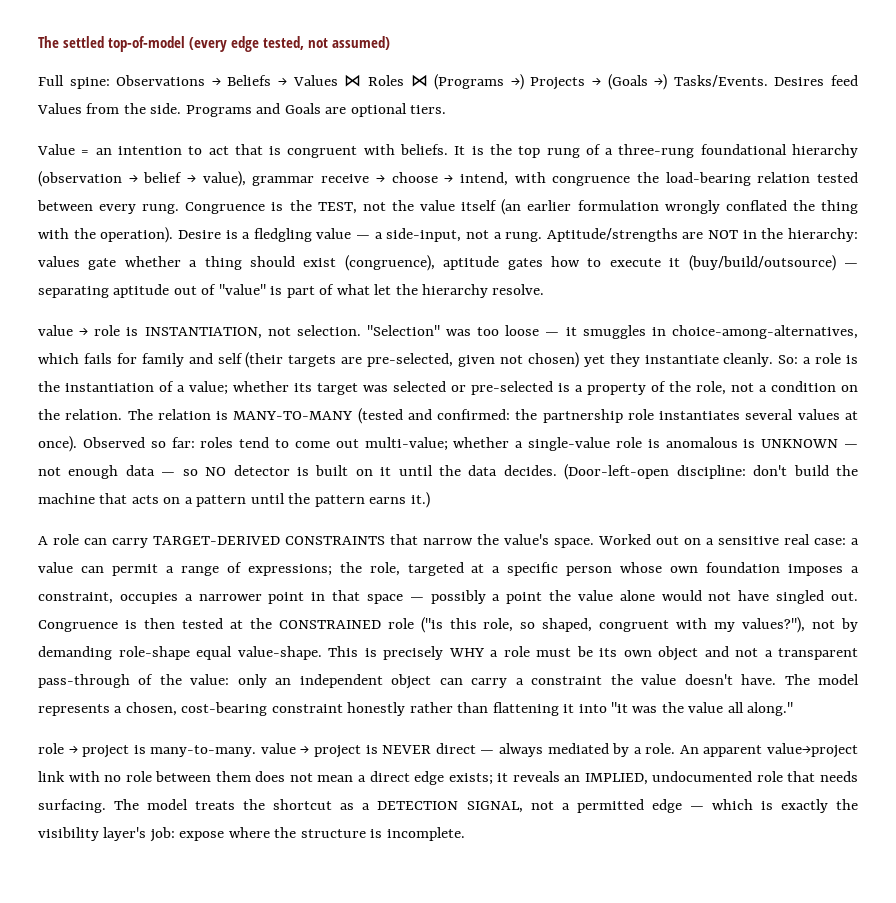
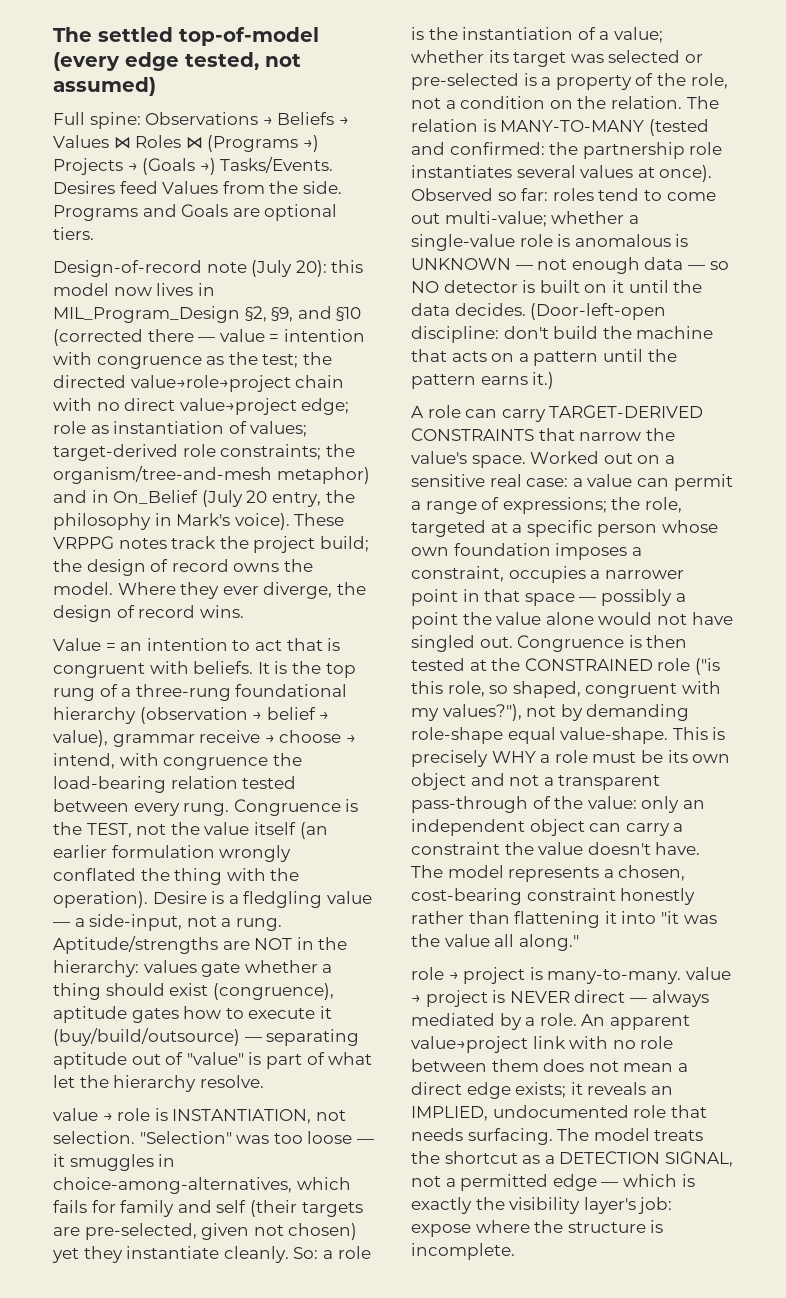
(447, 109) none -> [53,260,364,277] [53,283,215,296] [53,306,362,323] [53,329,365,346] [53,352,332,369] [53,375,345,392] [53,398,350,415] [53,421,308,437] [53,444,355,461] [53,466,370,484] [53,490,355,507] [53,513,345,530] [53,536,369,553] [53,559,313,576] [53,582,366,599] [53,605,244,622] // Design-of-record note (July 20): this model now lives in MIL_Program_Design §2, §9, and §10 (corrected there — value = intention with congruence as the test; the directed value→role→project chain with no direct value→project edge; role as instantiation of values; target-derived role constraints; the organism/tree-and-mesh metaphor) and in On_Belief (July 20 entry, the philosophy in Mark's voice). These VRPPG notes track the project build; the design of record owns the model. Where they ever diverge, the design of record wins.

